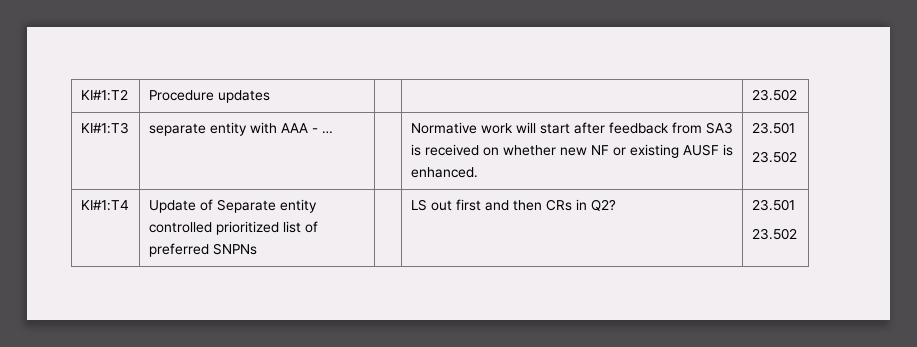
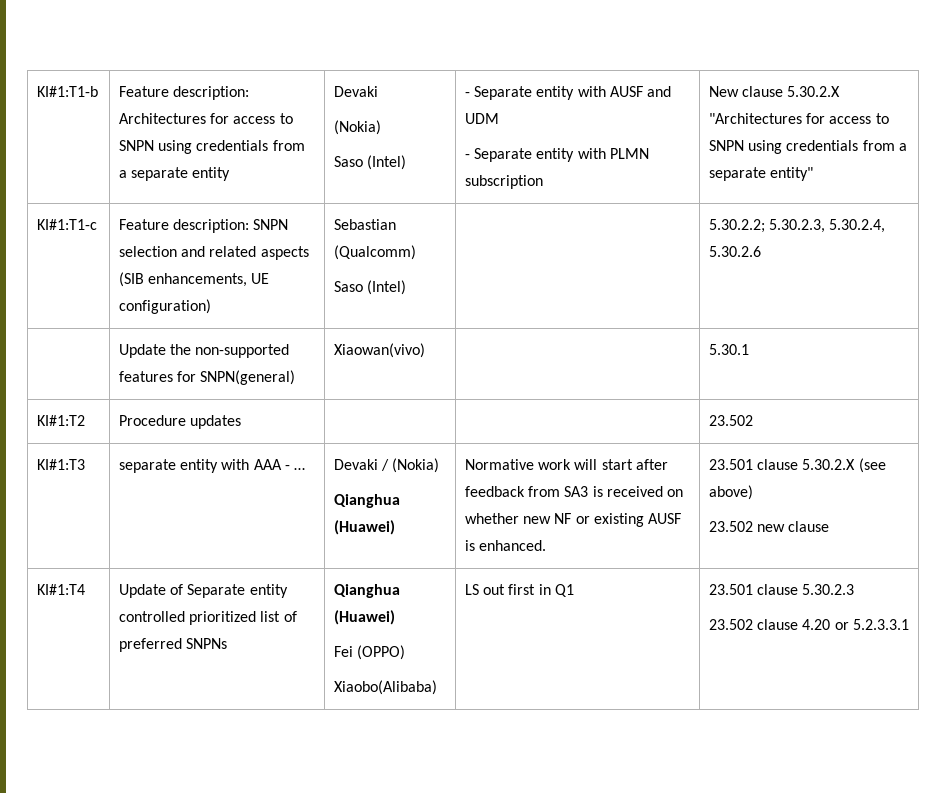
(80, 95) none -> [37,86,99,97] [119,86,250,100] [119,113,293,124] [119,140,305,154] [119,167,231,181] [334,86,379,97] [334,120,382,135] [334,155,407,170] [465,86,671,100] [465,113,500,124] [465,148,649,162] [465,175,544,189] [709,86,841,97] [709,113,889,124] [709,140,907,154] [709,167,814,181] [37,219,98,230] [119,219,289,233] [119,246,309,260] [119,272,270,287] [119,299,212,314] [334,219,397,230] [334,245,417,260] [334,280,407,295] [709,219,886,233] [709,246,762,257] [119,344,290,358] [119,370,296,385] [334,343,426,358] [709,344,750,355] KI#1:T1-b | Feature description: Architectures for access to SNPN using credentials from a separate entity | Devaki // (Nokia) // Saso (Intel) | - Separate entity with AUSF and UDM // - Separate entity with PLMN subscription | New clause 5.30.2.X "Architectures for access to SNPN using credentials from a separate entity" // KI#1:T1-c | Feature description: SNPN selection and related aspects (SIB enhancements, UE configuration) | Sebastian (Qualcomm) // Saso (Intel) | | 5.30.2.2; 5.30.2.3, 5.30.2.4, 5.30.2.6 // | Update the non-supported features for SNPN(general) | Xiaowan(vivo) | | 5.30.1 //
(333, 132) none -> [334,458,440,473] [334,494,401,508] [334,520,396,535] Devaki / (Nokia) // Qianghua (Huawei)
[751,151,797,163] // 23.502 -> [757,458,886,473] [709,485,754,500] [709,521,830,532] clause 5.30.2.X (see above) // 23.502 new clause
[410,199,616,211] [751,199,795,211] [751,228,797,240] | LS out first and then CRs in Q2? | 23.501 // 23.502 -> [334,584,401,598] [334,610,396,625] [334,645,406,660] [334,680,438,695] [465,584,574,597] [709,584,855,595] [709,619,909,630] Qianghua (Huawei) // Fei (OPPO) // Xiaobo(Alibaba) | LS out first in Q1 | 23.501 clause 5.30.2.3 // 23.502 clause 4.20 or 5.2.3.3.1

